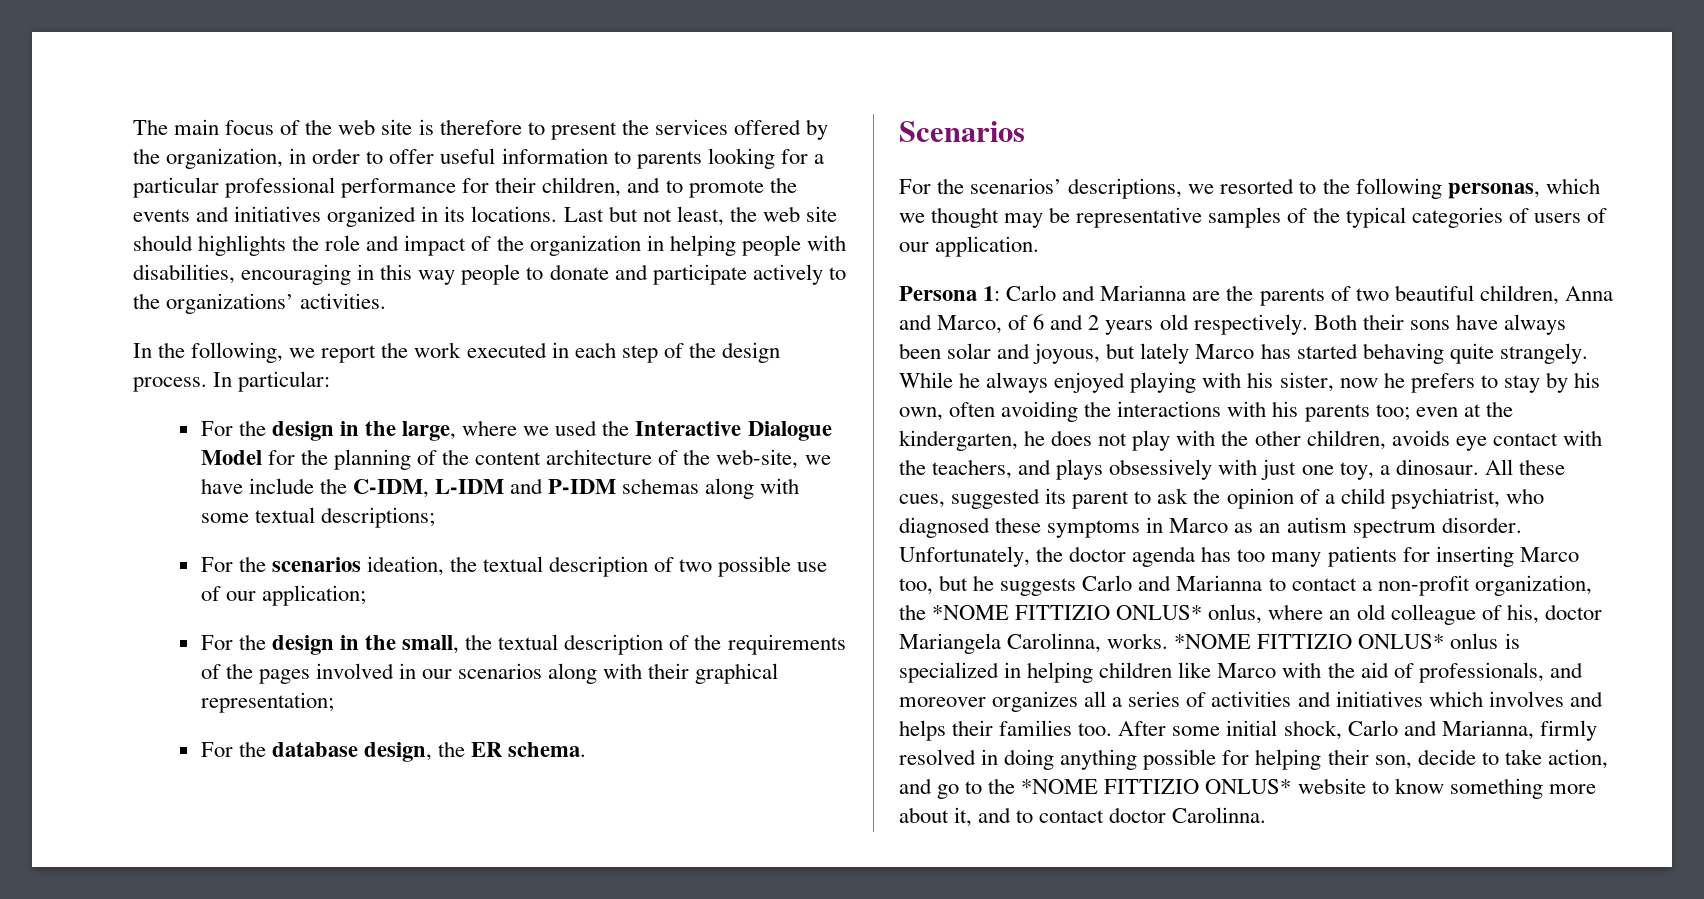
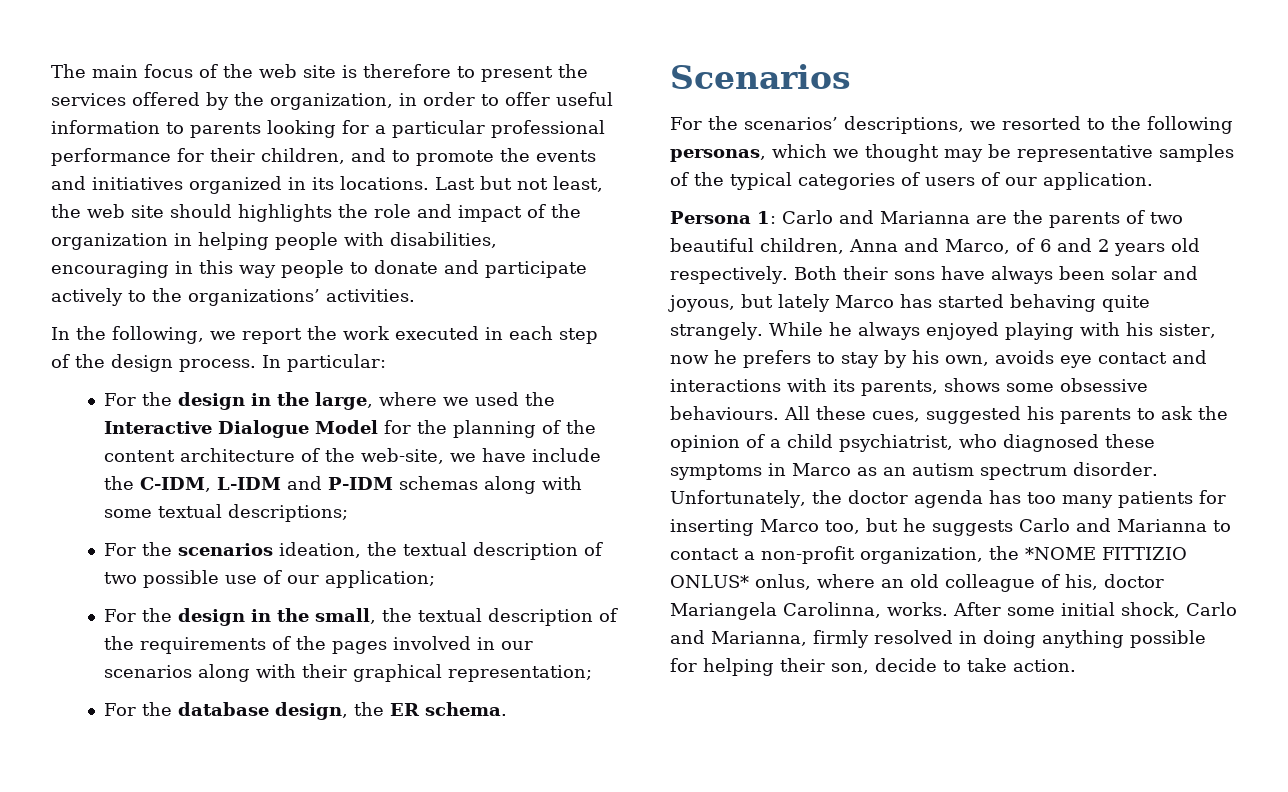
[949,401,1513,422] [899,430,1602,451] [899,459,1479,480] often avoiding the interactions with his parents too; even at the kindergarten, he does not play with the other children, avoids eye contact with the teachers, and plays obsessively with just one toy, a dinosaur. -> [995,350,1207,368] [670,378,1148,396] [670,406,779,420] avoids eye contact and interactions with its parents, shows some obsessive behaviours.
[1045,488,1130,509] its parent -> [1027,406,1131,424] his parents
[1174,633,1520,649] [899,662,1583,683] [899,691,1603,712] [899,720,1113,741] *NOME FITTIZIO ONLUS* onlus is specialized in helping children like Marco with the aid of professionals, and moreover organizes all a series of activities and initiatives which involves and helps their families too. -> (948, 609) none
[1547,749,1608,769] [899,778,1596,799] [899,807,1267,827] action, and go to the *NOME FITTIZIO ONLUS* website to know something more about it, and to contact doctor Carolinna. -> [1013,659,1076,672] action.

